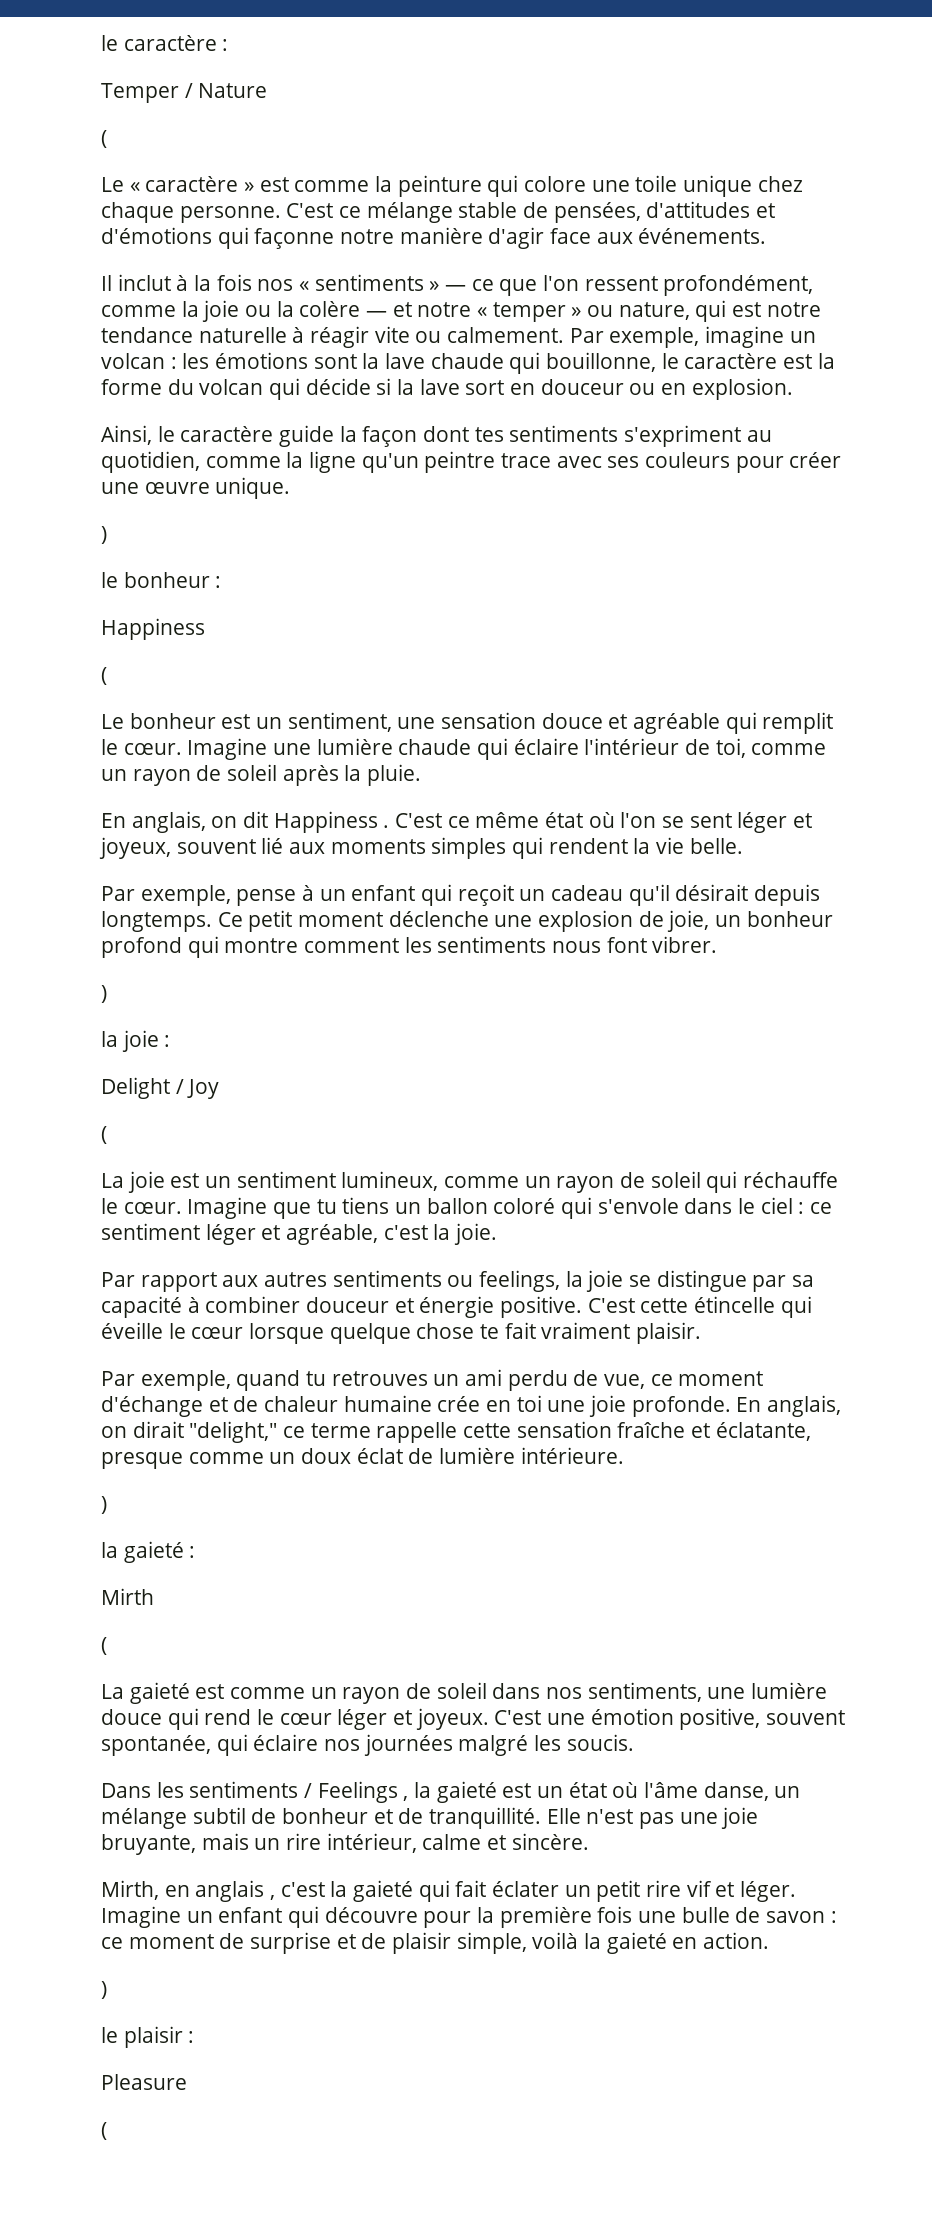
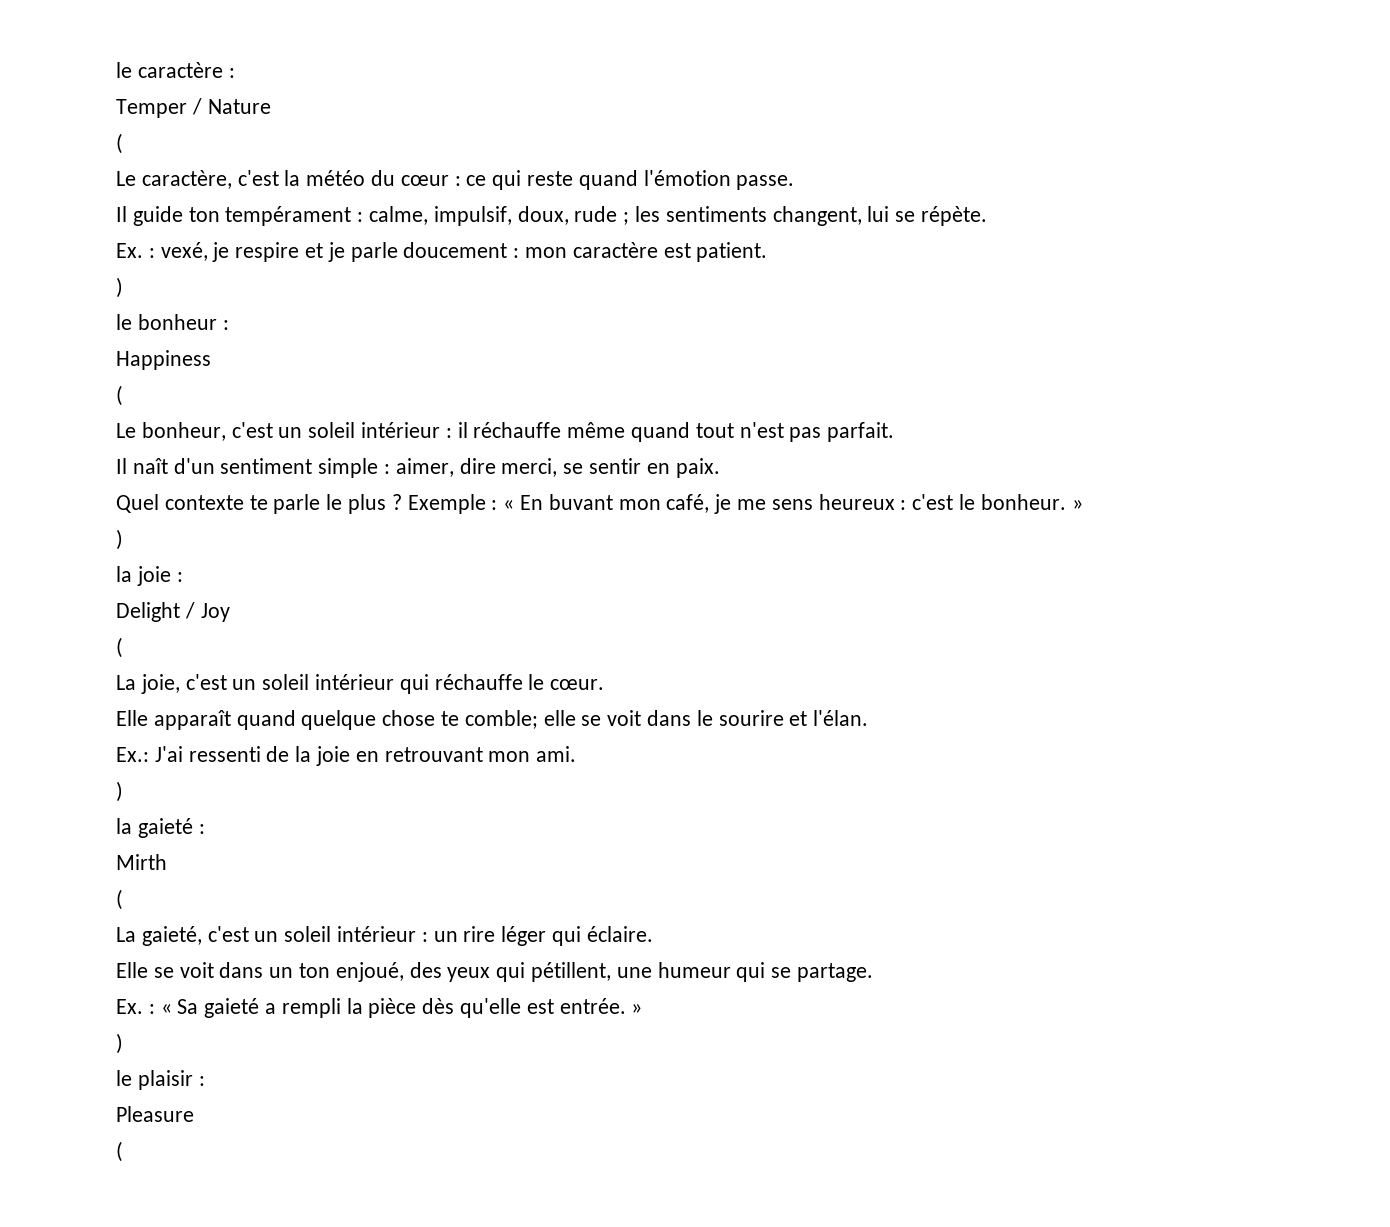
[129,175,803,197] [101,201,775,223] [101,227,767,249] [101,274,814,296] [101,300,821,322] [101,326,816,348] [101,352,835,374] [101,378,793,400] [101,425,772,447] [101,451,842,473] [101,477,291,499] « caractère » est comme la peinture qui colore une toile unique chez chaque personne. C'est ce mélange stable de pensées, d'attitudes et d'émotions qui façonne notre manière d'agir face aux événements. // Il inclut à la fois nos « sentiments » — ce que l'on ressent profondément, comme la joie ou la colère — et notre « temper » ou nature, qui est notre tendance naturelle à réagir vite ou calmement. Par exemple, imagine un volcan : les émotions sont la lave chaude qui bouillonne, le caractère est la forme du volcan qui décide si la lave sort en douceur ou en explosion. // Ainsi, le caractère guide la façon dont tes sentiments s'expriment au quotidien, comme la ligne qu'un peintre trace avec ses couleurs pour créer une œuvre unique. -> [141,170,795,190] [116,206,988,226] [116,242,768,262] caractère, c'est la météo du cœur : ce qui reste quand l'émotion passe. // Il guide ton tempérament : calme, impulsif, doux, rude ; les sentiments changent, lui se répète. // Ex. : vexé, je respire et je parle doucement : mon caractère est patient.
[129,712,834,734] [101,738,827,760] [101,764,422,786] [101,811,813,833] [99,837,743,859] [101,884,821,906] [101,910,833,932] [101,936,718,958] bonheur est un sentiment, une sensation douce et agréable qui remplit le cœur. Imagine une lumière chaude qui éclaire l'intérieur de toi, comme un rayon de soleil après la pluie. // En anglais, on dit Happiness . C'est ce même état où l'on se sent léger et joyeux, souvent lié aux moments simples qui rendent la vie belle. // Par exemple, pense à un enfant qui reçoit un cadeau qu'il désirait depuis longtemps. Ce petit moment déclenche une explosion de joie, un bonheur profond qui montre comment les sentiments nous font vibrer. -> [141,422,895,442] [116,458,720,478] [116,494,1083,514] bonheur, c'est un soleil intérieur : il réchauffe même quand tout n'est pas parfait. // Il naît d'un sentiment simple : aimer, dire merci, se sentir en paix. // Quel contexte te parle le plus ? Exemple : « En buvant mon café, je me sens heureux : c'est le bonheur. »
[127,1171,839,1193] [101,1197,833,1219] [101,1223,498,1245] [101,1270,815,1292] [101,1296,812,1318] [101,1322,702,1344] [101,1369,764,1391] [101,1395,842,1417] [101,1421,811,1443] [101,1447,624,1469] joie est un sentiment lumineux, comme un rayon de soleil qui réchauffe le cœur. Imagine que tu tiens un ballon coloré qui s'envole dans le ciel : ce sentiment léger et agréable, c'est la joie. // Par rapport aux autres sentiments ou feelings, la joie se distingue par sa capacité à combiner douceur et énergie positive. C'est cette étincelle qui éveille le cœur lorsque quelque chose te fait vraiment plaisir. // Par exemple, quand tu retrouves un ami perdu de vue, ce moment d'échange et de chaleur humaine crée en toi une joie profonde. En anglais, on dirait "delight," ce terme rappelle cette sensation fraîche et éclatante, presque comme un doux éclat de lumière intérieure. -> [140,674,605,694] [116,710,869,730] [116,746,577,766] joie, c'est un soleil intérieur qui réchauffe le cœur. // Elle apparaît quand quelque chose te comble; elle se voit dans le sourire et l'élan. // Ex.: J'ai ressenti de la joie en retrouvant mon ami.
[129,1682,828,1704] [101,1708,846,1730] [101,1734,634,1756] [101,1781,801,1803] [101,1807,759,1829] [101,1833,589,1855] [101,1880,797,1902] [101,1906,837,1928] [101,1932,770,1954] gaieté est comme un rayon de soleil dans nos sentiments, une lumière douce qui rend le cœur léger et joyeux. C'est une émotion positive, souvent spontanée, qui éclaire nos journées malgré les soucis. // Dans les sentiments / Feelings , la gaieté est un état où l'âme danse, un mélange subtil de bonheur et de tranquillité. Elle n'est pas une joie bruyante, mais un rire intérieur, calme et sincère. // Mirth, en anglais , c'est la gaieté qui fait éclater un petit rire vif et léger. Imagine un enfant qui découvre pour la première fois une bulle de savon : ce moment de surprise et de plaisir simple, voilà la gaieté en action. -> [141,926,653,946] [116,962,874,982] [116,998,643,1018] gaieté, c'est un soleil intérieur : un rire léger qui éclaire. // Elle se voit dans un ton enjoué, des yeux qui pétillent, une humeur qui se partage. // Ex. : « Sa gaieté a rempli la pièce dès qu'elle est entrée. »

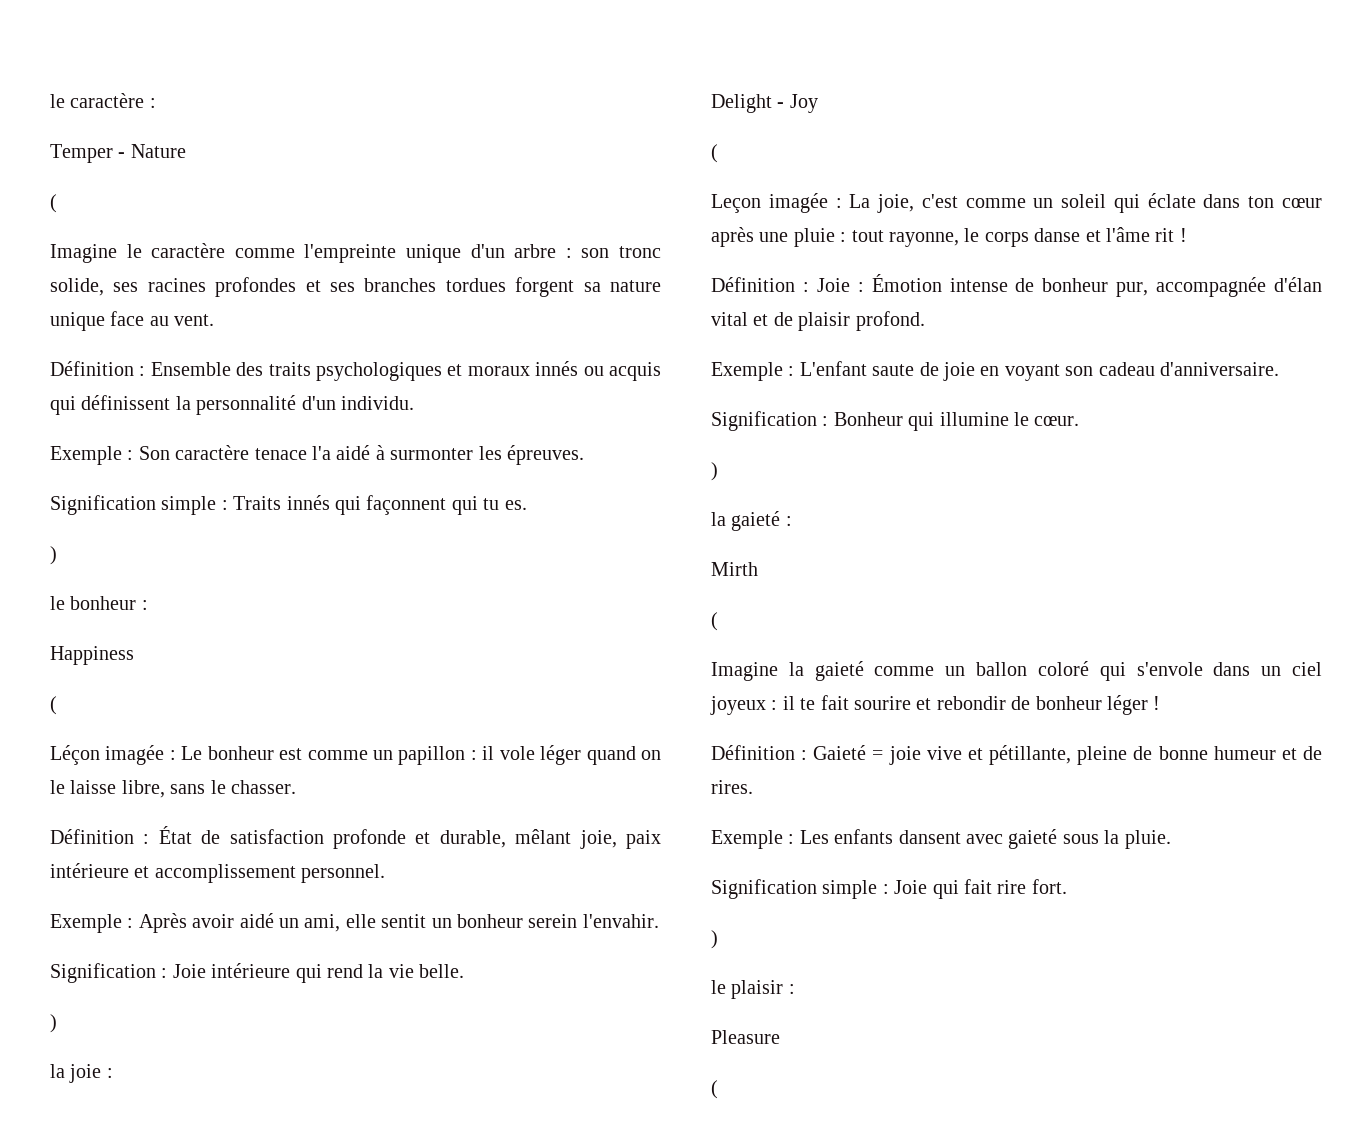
[191,98,202,115] / -> [118,152,126,158] -
[116,170,795,190] [116,206,988,226] [116,242,768,262] Le caractère, c'est la météo du cœur : ce qui reste quand l'émotion passe. // Il guide ton tempérament : calme, impulsif, doux, rude ; les sentiments changent, lui se répète. // Ex. : vexé, je respire et je parle doucement : mon caractère est patient. -> [50,243,662,263] [50,277,661,297] [50,311,215,331] [50,361,661,381] [50,395,414,415] [50,445,584,465] [50,495,527,515] Imagine le caractère comme l'empreinte unique d'un arbre : son tronc solide, ses racines profondes et ses branches tordues forgent sa nature unique face au vent. // Définition : Ensemble des traits psychologiques et moraux innés ou acquis qui définissent la personnalité d'un individu. // Exemple : Son caractère tenace l'a aidé à surmonter les épreuves. // Signification simple : Traits innés qui façonnent qui tu es.
[116,422,895,442] [116,458,720,478] [116,494,1083,514] Le bonheur, c'est un soleil intérieur : il réchauffe même quand tout n'est pas parfait. // Il naît d'un sentiment simple : aimer, dire merci, se sentir en paix. // Quel contexte te parle le plus ? Exemple : « En buvant mon café, je me sens heureux : c'est le bonheur. » -> [50,745,662,765] [50,780,296,798] [50,826,661,849] [50,863,386,883] [50,913,659,933] [50,963,465,983] Léçon imagée : Le bonheur est comme un papillon : il vole léger quand on le laisse libre, sans le chasser. // Définition : État de satisfaction profonde et durable, mêlant joie, paix intérieure et accomplissement personnel. // Exemple : Après avoir aidé un ami, elle sentit un bonheur serein l'envahir. // Signification : Joie intérieure qui rend la vie belle.
[184,602,195,619] / -> [777,102,785,108] -
(123, 647) none -> [711,193,842,213] Leçon imagée :
[232,674,605,694] [116,710,869,730] [116,746,577,766] un soleil intérieur qui réchauffe le cœur. // Elle apparaît quand quelque chose te comble; elle se voit dans le sourire et l'élan. // Ex.: J'ai ressenti de la joie en retrouvant mon ami. -> [965,193,1322,213] [711,227,1187,247] [711,274,1322,297] [711,311,925,331] [711,361,1279,381] [711,411,1080,431] comme un soleil qui éclate dans ton cœur après une pluie : tout rayonne, le corps danse et l'âme rit ! // Définition : Joie : Émotion intense de bonheur pur, accompagnée d'élan vital et de plaisir profond. // Exemple : L'enfant saute de joie en voyant son cadeau d'anniversaire. // Signification : Bonheur qui illumine le cœur.
[116,926,653,946] [116,962,874,982] [116,998,643,1018] La gaieté, c'est un soleil intérieur : un rire léger qui éclaire. // Elle se voit dans un ton enjoué, des yeux qui pétillent, une humeur qui se partage. // Ex. : « Sa gaieté a rempli la pièce dès qu'elle est entrée. » -> [711,661,1322,681] [710,695,1161,715] [711,745,1322,765] [711,780,753,794] [711,829,1171,849] [711,879,1067,899] Imagine la gaieté comme un ballon coloré qui s'envole dans un ciel joyeux : il te fait sourire et rebondir de bonheur léger ! // Définition : Gaieté = joie vive et pétillante, pleine de bonne humeur et de rires. // Exemple : Les enfants dansent avec gaieté sous la pluie. // Signification simple : Joie qui fait rire fort.

